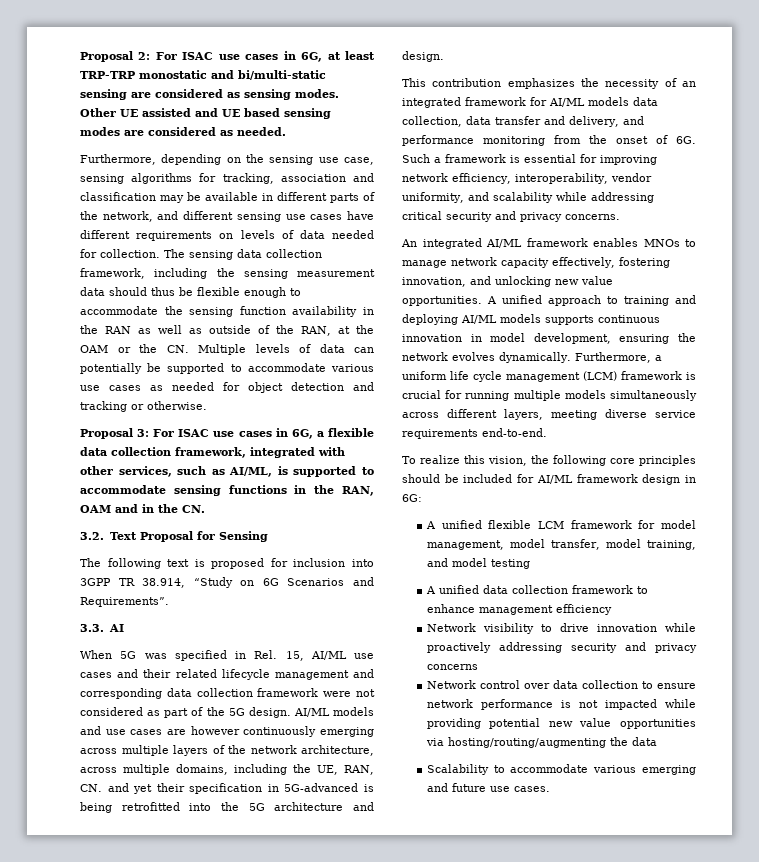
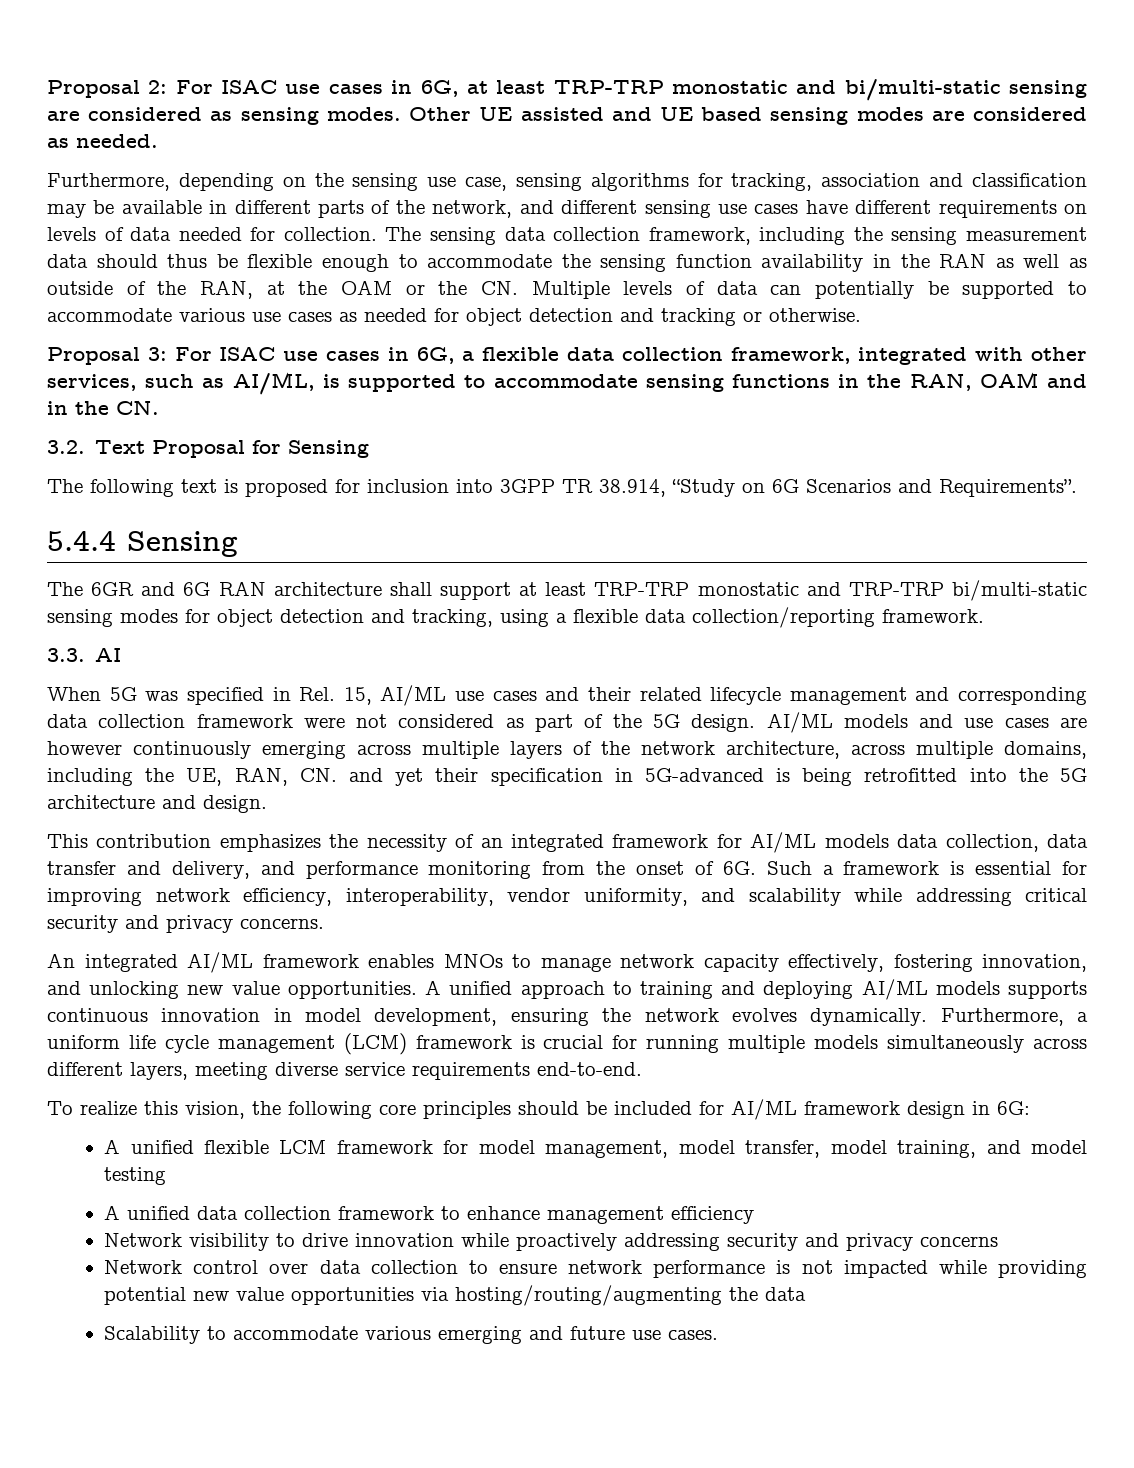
(169, 602) none -> [47,531,238,557] [47,580,1087,601] [47,607,984,628] // 5.4.4 Sensing // The 6GR and 6G RAN architecture shall support at least TRP-TRP monostatic and TRP-TRP bi/multi-static sensing modes for object detection and tracking, using a flexible data collection/reporting framework.

